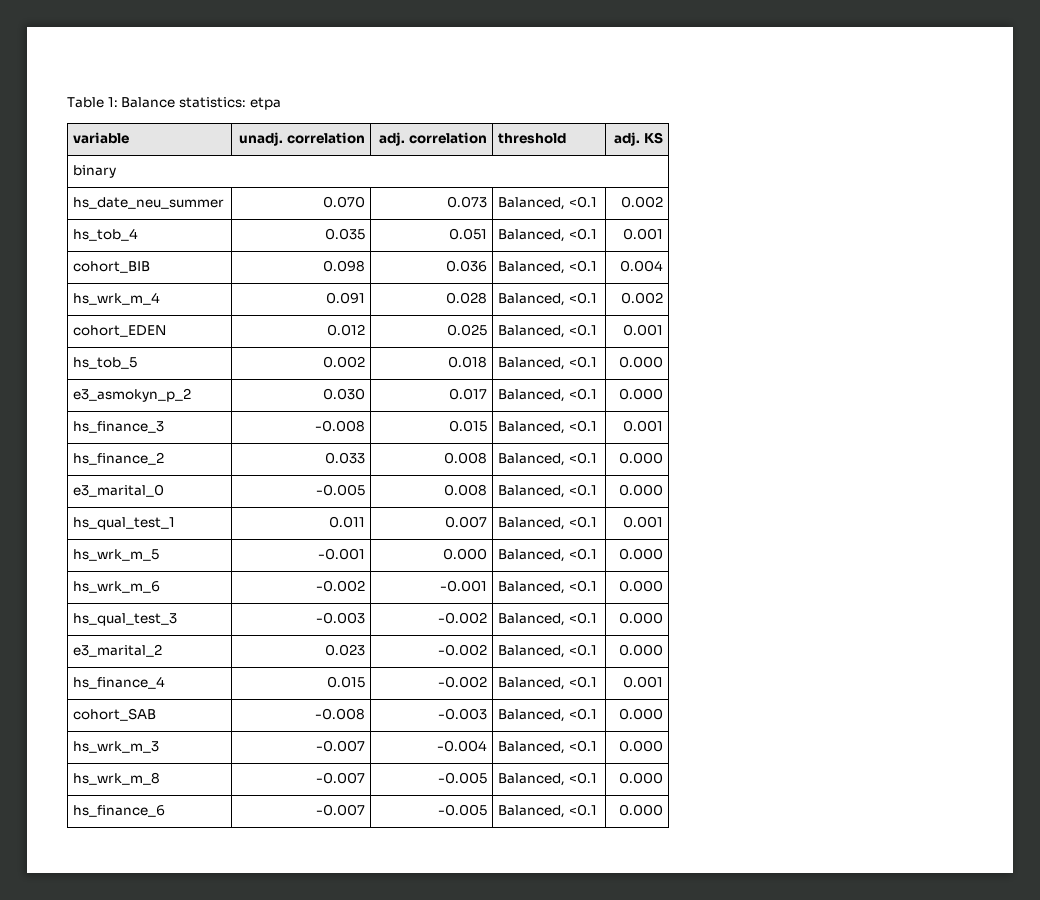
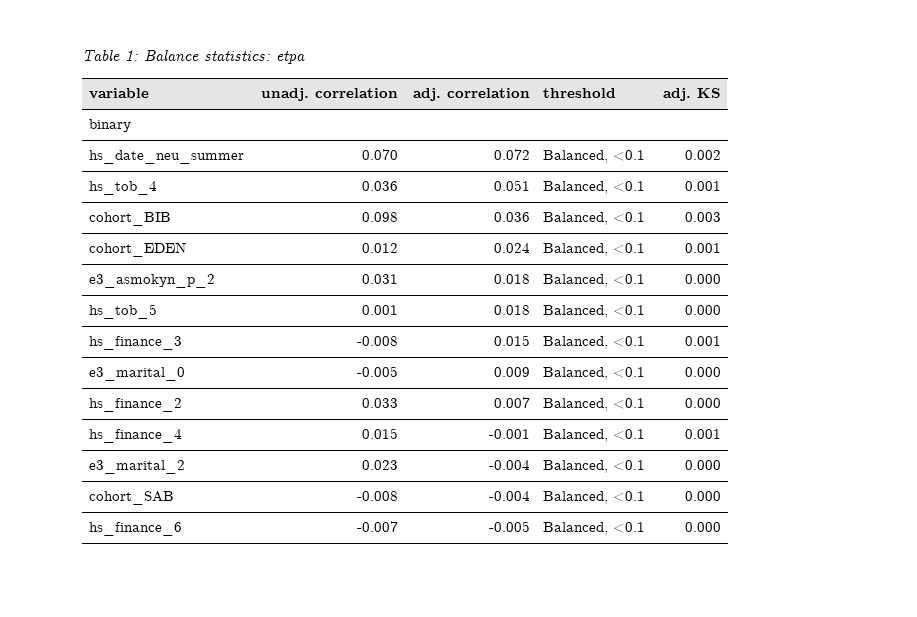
[446,196,487,208] 0.073 -> [493,149,530,160] 0.072
[324,228,365,240] 0.035 -> [361,181,398,191] 0.036
[619,260,663,272] [73,292,161,305] [325,292,365,304] [445,292,487,304] [498,292,597,306] [620,292,663,304] 0.004 // hs_wrk_m_4 | 0.091 | 0.028 | Balanced, <0.1 | 0.002 -> [684,212,721,222] 0.003
[446,324,487,336] [498,324,597,338] [622,324,663,336] [73,357,138,369] [322,356,365,368] [447,356,487,368] [498,356,597,370] [618,356,663,368] [73,388,192,402] [322,388,365,400] [448,388,487,400] 0.025 | Balanced, <0.1 | 0.001 // hs_tob_5 | 0.002 | 0.018 | Balanced, <0.1 | 0.000 // e3_asmokyn_p_2 | 0.030 | 0.017 -> [493,243,530,253] [543,243,646,256] [684,243,721,253] [89,274,216,288] [361,274,398,284] [493,274,530,284] [543,274,646,287] [684,274,721,284] [89,304,158,319] [361,305,398,315] [493,305,530,315] 0.024 | Balanced, <0.1 | 0.001 // e3_asmokyn_p_2 | 0.031 | 0.018 | Balanced, <0.1 | 0.000 // hs_tob_5 | 0.001 | 0.018
[73,452,165,465] [324,452,365,464] [443,452,487,464] [498,452,597,466] [618,452,663,464] [73,484,165,497] [315,484,365,496] [443,484,487,496] [498,484,597,498] [618,484,663,496] [73,517,176,530] [328,516,365,528] [444,516,487,528] [498,516,597,530] [622,516,663,528] [73,549,160,561] [317,548,365,560] [442,548,487,560] [498,548,597,562] [618,548,663,560] [73,581,161,593] [315,580,365,592] [439,580,487,592] [498,580,597,594] [618,580,663,592] [73,613,178,626] [315,612,365,624] [437,612,487,624] [498,612,597,626] [618,612,663,624] [73,644,163,657] [324,644,365,656] [437,644,487,656] hs_finance_2 | 0.033 | 0.008 | Balanced, <0.1 | 0.000 // e3_marital_0 | -0.005 | 0.008 | Balanced, <0.1 | 0.000 // hs_qual_test_1 | 0.011 | 0.007 | Balanced, <0.1 | 0.001 // hs_wrk_m_5 | -0.001 | 0.000 | Balanced, <0.1 | 0.000 // hs_wrk_m_6 | -0.002 | -0.001 | Balanced, <0.1 | 0.000 // hs_qual_test_3 | -0.003 | -0.002 | Balanced, <0.1 | 0.000 // e3_marital_2 | 0.023 | -0.002 -> [89,367,186,381] [356,366,398,377] [493,367,530,377] [543,367,646,380] [684,367,721,377] [89,398,183,412] [361,398,398,408] [493,397,530,408] e3_marital_0 | -0.005 | 0.009 | Balanced, <0.1 | 0.000 // hs_finance_2 | 0.033 | 0.007
[437,676,487,688] [498,676,597,690] [622,676,663,688] [73,708,157,721] [314,708,365,720] [437,708,487,720] [498,708,597,722] [618,708,663,720] [73,741,160,753] [315,740,365,752] [436,740,487,752] [498,740,597,754] [618,740,663,752] [73,772,161,785] [315,772,365,784] [437,772,487,784] -0.002 | Balanced, <0.1 | 0.001 // cohort_SAB | -0.008 | -0.003 | Balanced, <0.1 | 0.000 // hs_wrk_m_3 | -0.007 | -0.004 | Balanced, <0.1 | 0.000 // hs_wrk_m_8 | -0.007 | -0.005 -> [488,429,530,439] [543,429,646,442] [684,429,721,439] [89,460,186,474] [361,460,398,470] [488,460,530,470] [543,460,646,473] [684,460,721,470] [89,491,175,505] [356,491,398,501] [488,491,530,501] -0.001 | Balanced, <0.1 | 0.001 // e3_marital_2 | 0.023 | -0.004 | Balanced, <0.1 | 0.000 // cohort_SAB | -0.008 | -0.004

